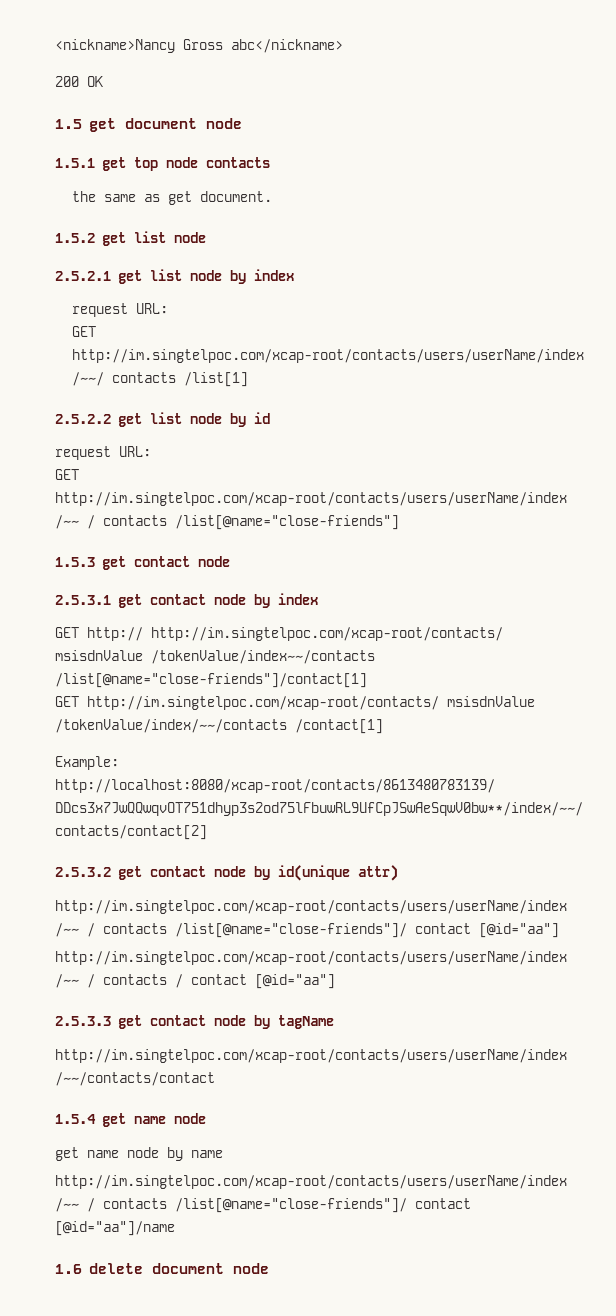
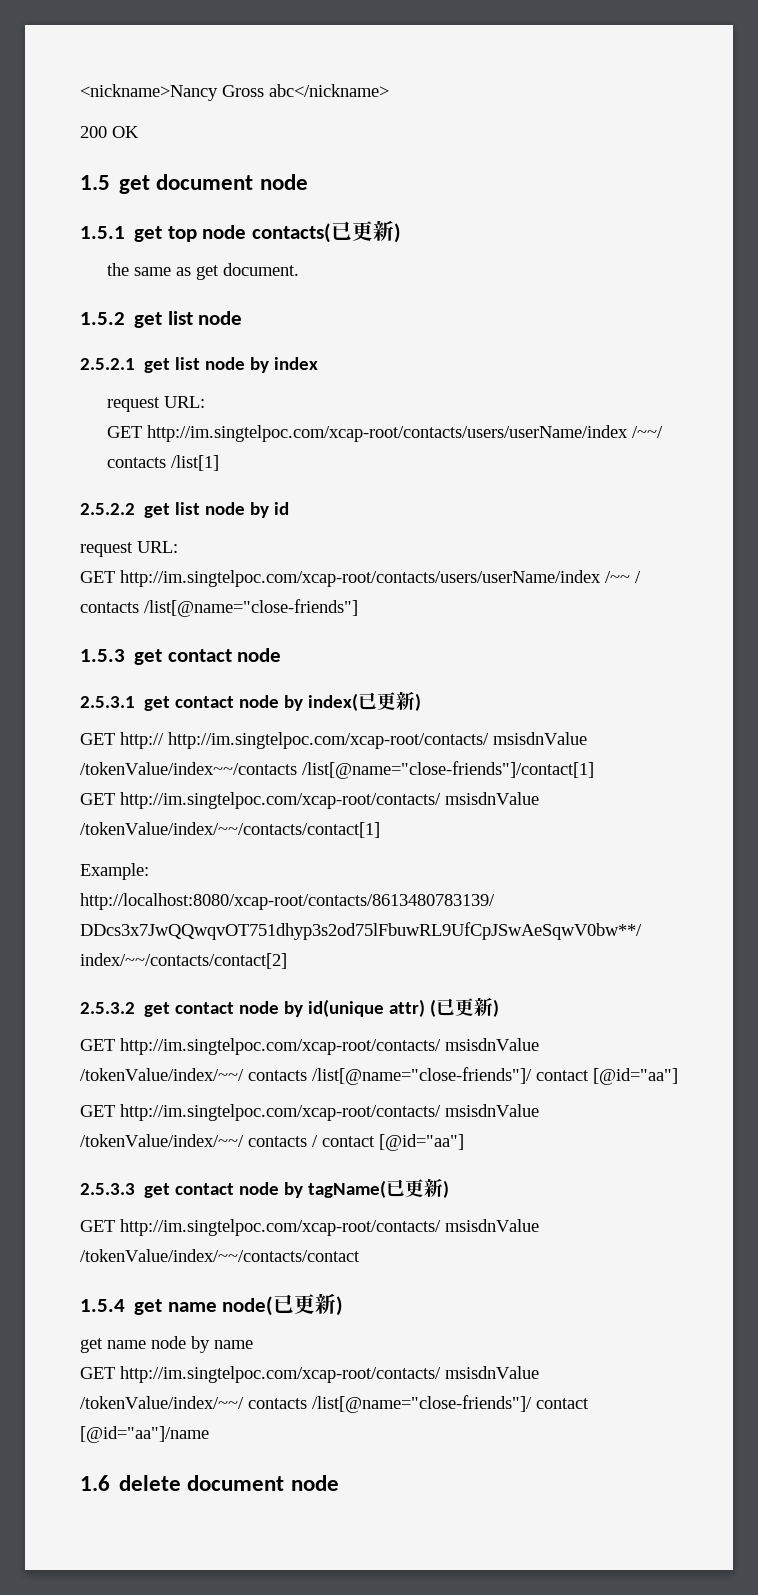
[205,157,270,168] contacts -> [251,220,401,243] contacts(已更新)
[277,593,318,605] index -> [308,691,422,711] index(已更新)
[55,719,383,734] /tokenValue/index/~~/contacts /contact[1] -> [80,822,380,838] /tokenValue/index/~~/contacts/contact[1]
[55,900,567,914] [55,923,95,937] // http://im.singtelpoc.com/xcap-root/contacts/users/userName/index /~~ / -> [430,997,500,1017] [80,1038,539,1055] [80,1068,244,1081] (已更新) // GET http://im.singtelpoc.com/xcap-root/contacts/ msisdnValue /tokenValue/index/~~/
[55,951,567,965] [55,974,95,988] http://im.singtelpoc.com/xcap-root/contacts/users/userName/index /~~ / -> [80,1104,539,1121] [80,1134,244,1147] GET http://im.singtelpoc.com/xcap-root/contacts/ msisdnValue /tokenValue/index/~~/
[277,1015,334,1029] [55,1049,567,1063] [55,1072,215,1086] tagName // http://im.singtelpoc.com/xcap-root/contacts/users/userName/index /~~/contacts/contact -> [308,1178,450,1198] [80,1219,539,1236] [80,1249,360,1262] tagName(已更新) // GET http://im.singtelpoc.com/xcap-root/contacts/ msisdnValue /tokenValue/index/~~/contacts/contact
[173,1113,206,1124] node -> [222,1293,344,1316] node(已更新)
[55,1175,567,1189] [55,1198,95,1212] http://im.singtelpoc.com/xcap-root/contacts/users/userName/index /~~ / -> [80,1366,539,1383] [80,1396,244,1409] GET http://im.singtelpoc.com/xcap-root/contacts/ msisdnValue /tokenValue/index/~~/

